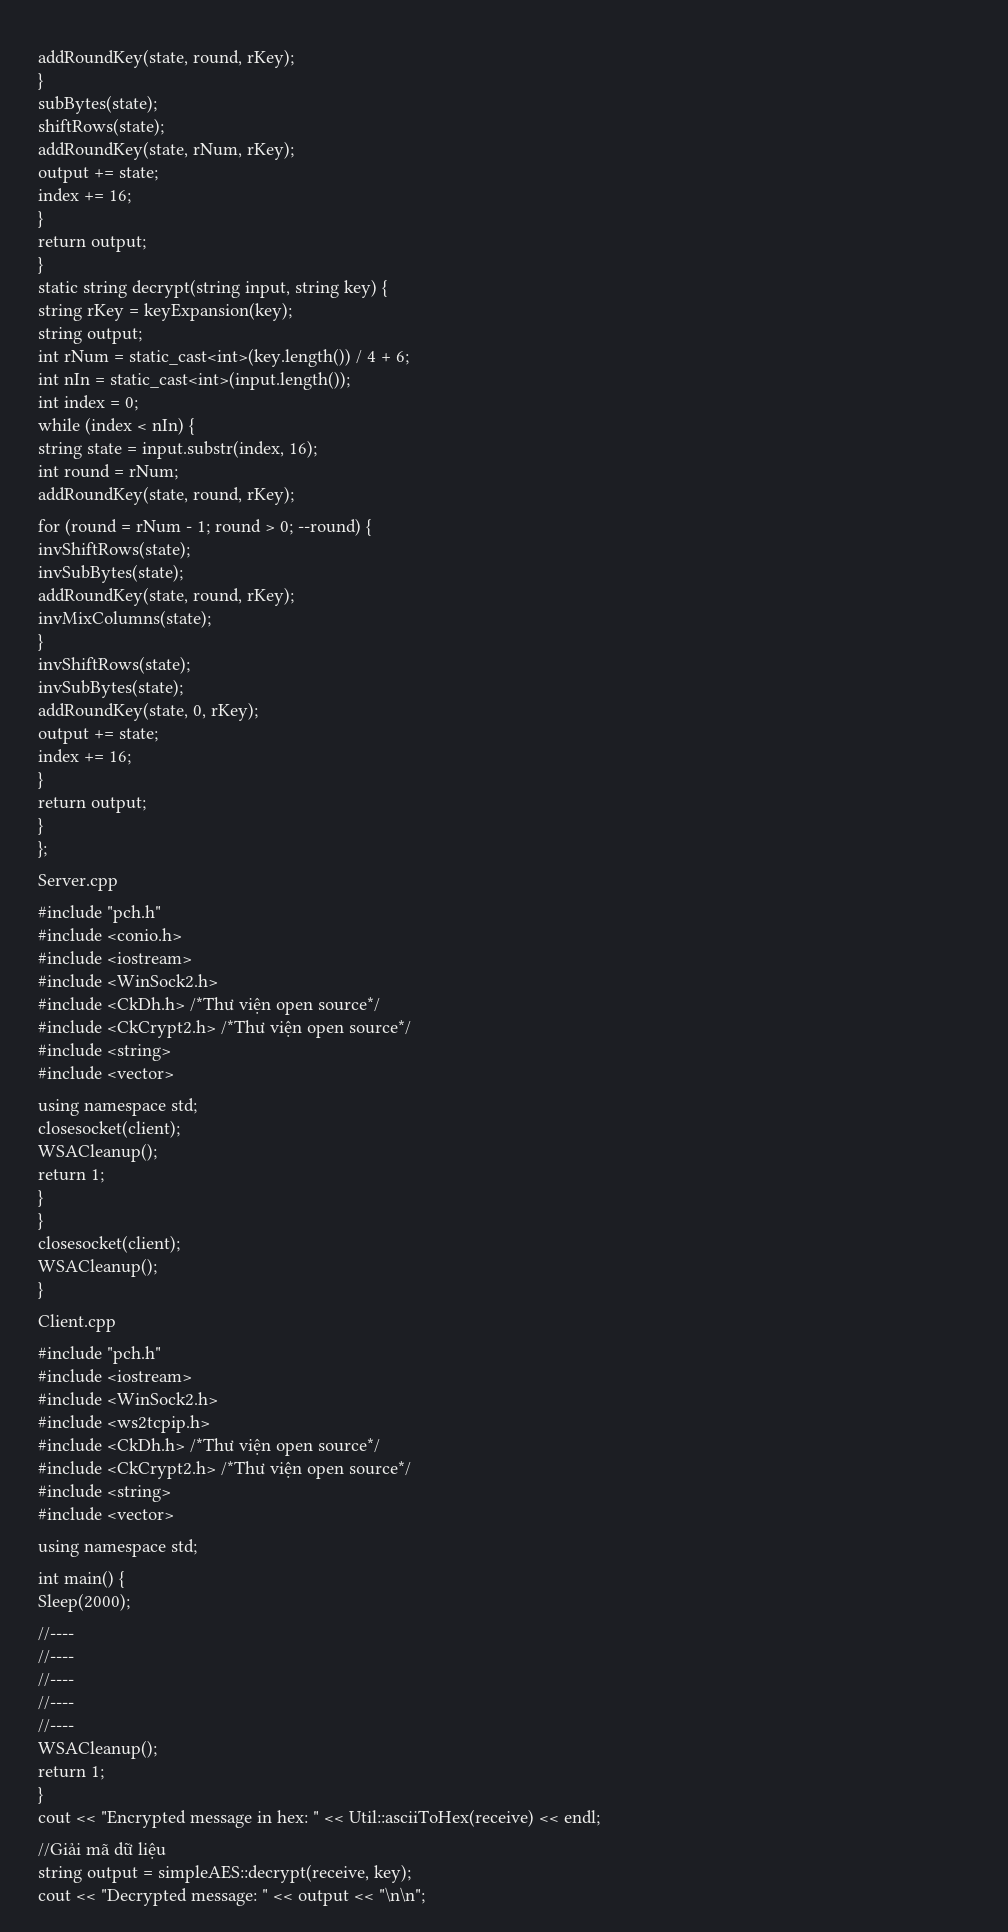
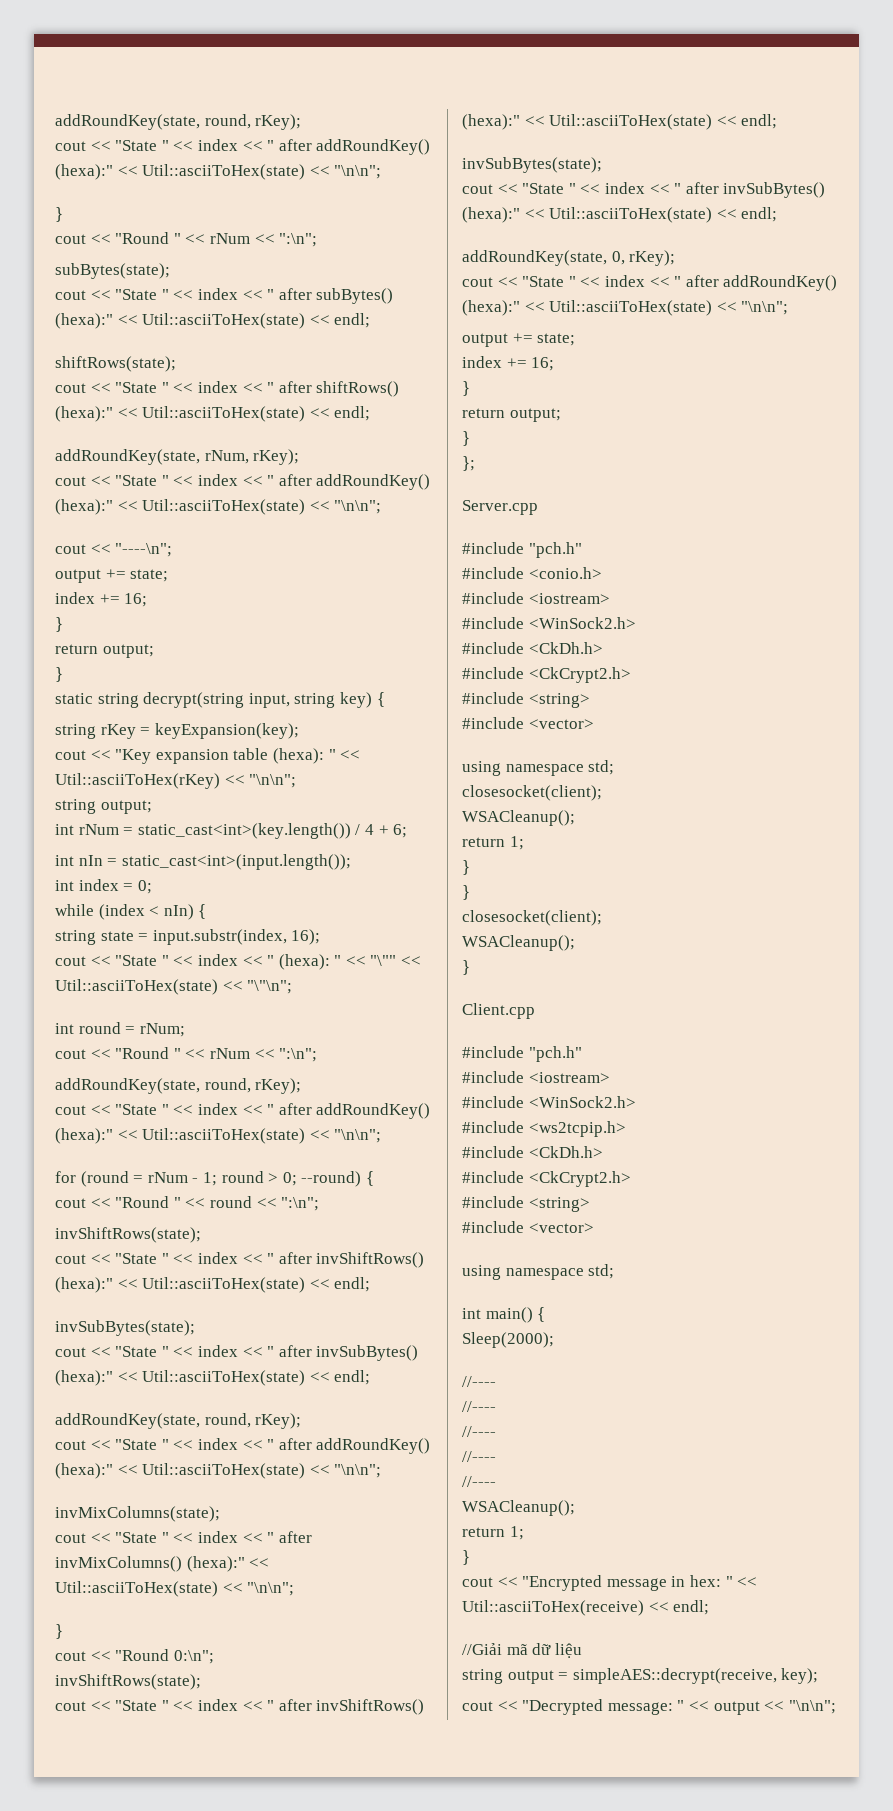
[38,49,294,68] [38,73,43,90] [38,95,157,114] [38,118,164,136] [38,141,294,160] addRoundKey(state, round, rKey); // } // subBytes(state); // shiftRows(state); // addRoundKey(state, rNum, rKey); -> [55,114,302,130] [55,139,431,155] [55,164,382,180] [55,207,63,222] [55,232,318,247] [55,263,170,279] [55,288,394,304] [55,313,371,329] [55,356,176,372] [55,381,400,397] [55,406,371,422] [55,449,300,465] [55,474,431,490] [55,499,382,515] [55,543,173,557] addRoundKey(state, round, rKey); // cout << "State " << index << " after addRoundKey() (hexa):" << Util::asciiToHex(state) << "\n\n"; // } // cout << "Round " << rNum << ":\n"; // subBytes(state); // cout << "State " << index << " after subBytes() (hexa):" << Util::asciiToHex(state) << endl; // shiftRows(state); // cout << "State " << index << " after shiftRows() (hexa):" << Util::asciiToHex(state) << endl; // addRoundKey(state, rNum, rKey); // cout << "State " << index << " after addRoundKey() (hexa):" << Util::asciiToHex(state) << "\n\n"; // cout << "----\n";
(292, 311) none -> [55,748,361,764] [55,773,297,789] // cout << "Key expansion table (hexa): " << Util::asciiToHex(rKey) << "\n\n";
[38,464,178,480] [38,486,294,505] int round = rNum; // addRoundKey(state, round, rKey); -> [55,954,422,970] [55,979,293,995] [55,1022,185,1037] [55,1047,318,1062] [55,1078,302,1094] [55,1103,431,1119] [55,1128,382,1144] cout << "State " << index << " (hexa): " << "\"" << Util::asciiToHex(state) << "\"\n"; // int round = rNum; // cout << "Round " << rNum << ":\n"; // addRoundKey(state, round, rKey); // cout << "State " << index << " after addRoundKey() (hexa):" << Util::asciiToHex(state) << "\n\n";
[38,541,190,559] [38,564,183,583] [38,587,294,606] [38,610,211,628] [38,634,43,651] [38,656,190,674] [38,679,183,698] [38,702,258,721] invShiftRows(state); // invSubBytes(state); // addRoundKey(state, round, rKey); // invMixColumns(state); // } // invShiftRows(state); // invSubBytes(state); // addRoundKey(state, 0, rKey); -> [55,1196,320,1211] [55,1227,201,1243] [55,1252,425,1268] [55,1277,371,1293] [55,1320,195,1336] [55,1345,419,1361] [55,1370,371,1386] [55,1413,302,1429] [55,1438,431,1454] [55,1463,382,1479] [55,1506,220,1522] [55,1531,312,1543] [55,1556,270,1572] [55,1581,295,1597] [55,1624,63,1639] [55,1649,214,1664] [55,1674,201,1690] [55,1699,425,1715] [462,114,778,130] [462,157,602,173] [462,182,826,198] [462,207,778,223] [462,250,676,266] [462,275,838,291] [462,300,789,316] cout << "Round " << round << ":\n"; // invShiftRows(state); // cout << "State " << index << " after invShiftRows() (hexa):" << Util::asciiToHex(state) << endl; // invSubBytes(state); // cout << "State " << index << " after invSubBytes() (hexa):" << Util::asciiToHex(state) << endl; // addRoundKey(state, round, rKey); // cout << "State " << index << " after addRoundKey() (hexa):" << Util::asciiToHex(state) << "\n\n"; // invMixColumns(state); // cout << "State " << index << " after invMixColumns() (hexa):" << Util::asciiToHex(state) << "\n\n"; // } // cout << "Round 0:\n"; // invShiftRows(state); // cout << "State " << index << " after invShiftRows() (hexa):" << Util::asciiToHex(state) << endl; // invSubBytes(state); // cout << "State " << index << " after invSubBytes() (hexa):" << Util::asciiToHex(state) << endl; // addRoundKey(state, 0, rKey); // cout << "State " << index << " after addRoundKey() (hexa):" << Util::asciiToHex(state) << "\n\n";
[190,997,380,1015] [38,1020,411,1038] /*Thư viện open source*/ // #include <CkCrypt2.h> /*Thư viện open source*/ -> [462,667,631,683] // #include <CkCrypt2.h>
[190,1438,380,1456] [38,1461,411,1479] /*Thư viện open source*/ // #include <CkCrypt2.h> /*Thư viện open source*/ -> [462,1171,631,1187] // #include <CkCrypt2.h>

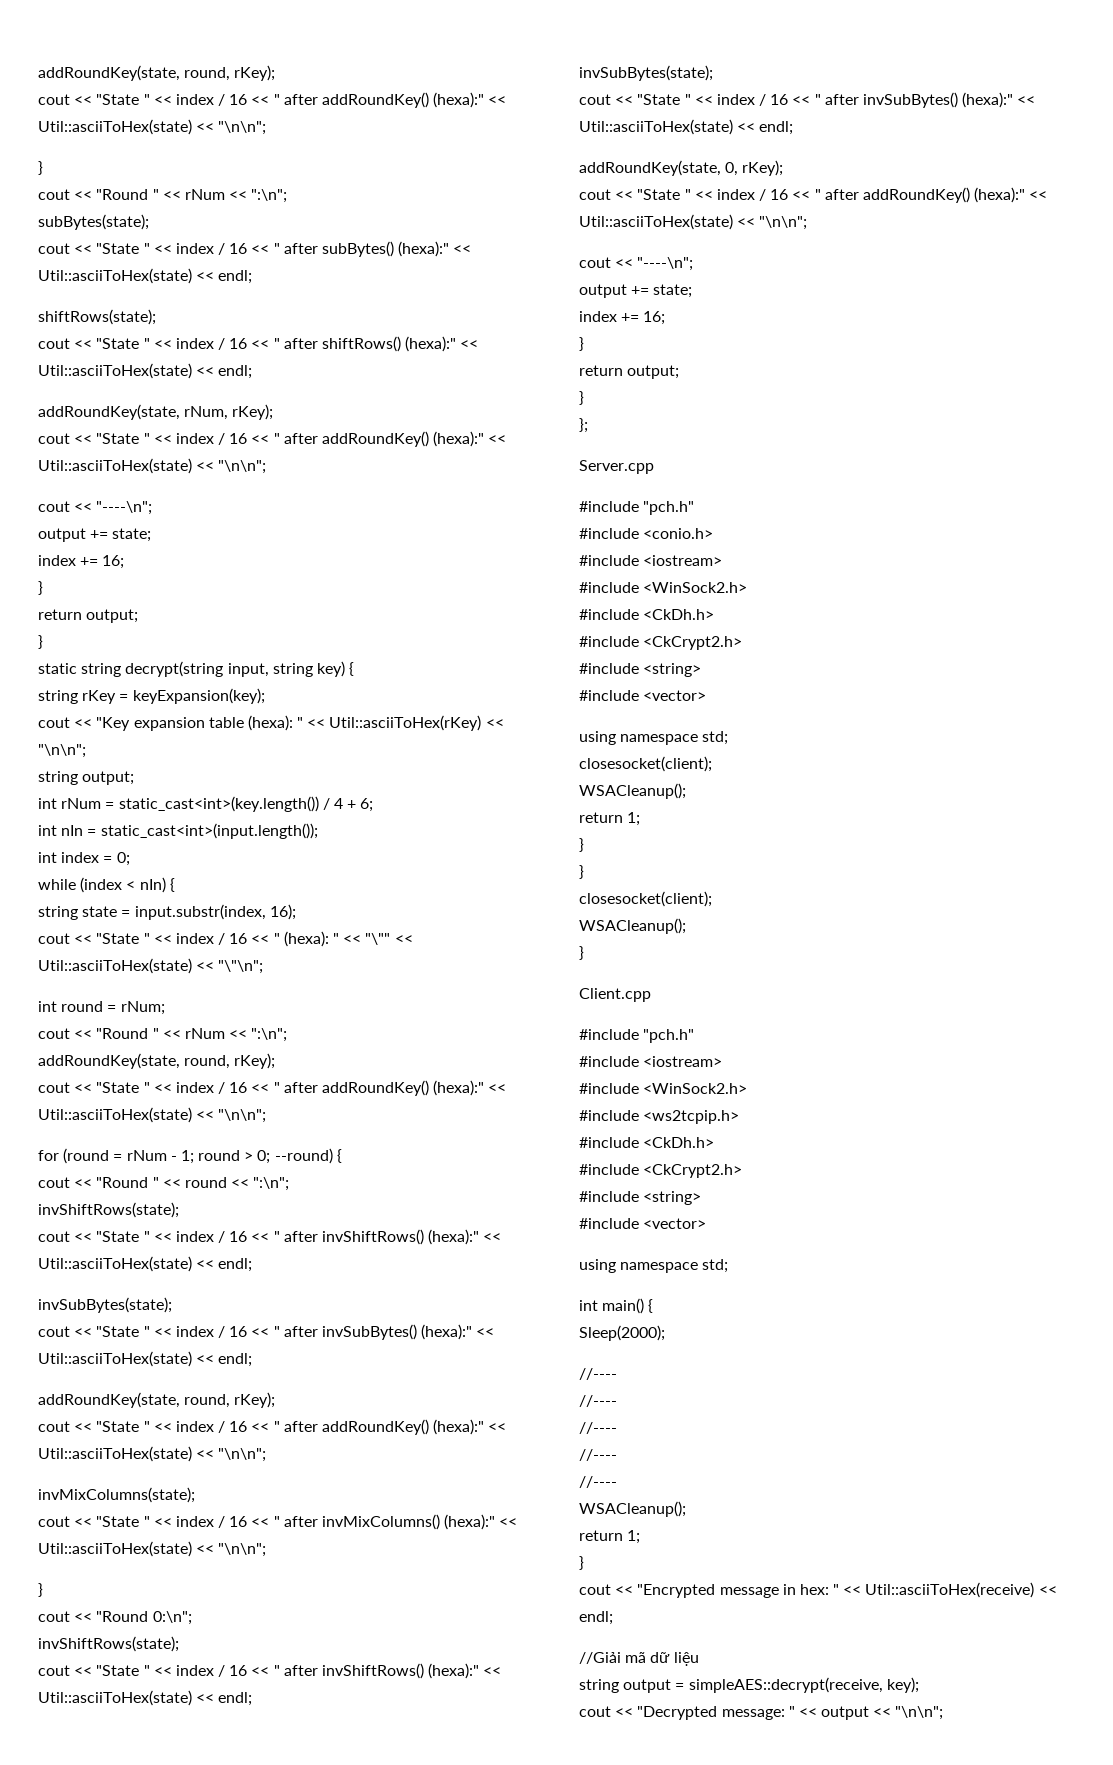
[55,114,302,130] [55,139,238,151] addRoundKey(state, round, rKey); // cout << "State " << index -> [38,65,276,81] [38,94,248,106] addRoundKey(state, round, rKey); // cout << "State " << index / 16
(238, 294) none -> [218,243,248,255] / 16
(238, 387) none -> [218,338,248,350] / 16
(238, 480) none -> [218,433,248,445] / 16
(238, 960) none -> [218,933,248,945] / 16
(238, 1109) none -> [218,1082,248,1094] / 16
(238, 1258) none -> [218,1231,248,1243] / 16
(238, 1351) none -> [218,1326,248,1338] / 16
(238, 1444) none -> [218,1421,248,1433] / 16
(238, 1537) none -> [218,1516,248,1528] / 16
(238, 1705) none -> [218,1665,248,1677] / 16
(645, 188) none -> [759,94,789,106] / 16
[649,275,838,291] [462,300,789,316] << " after addRoundKey() (hexa):" << Util::asciiToHex(state) << "\n\n"; -> [759,187,1048,203] [579,214,808,230] [579,257,694,271] / 16 << " after addRoundKey() (hexa):" << Util::asciiToHex(state) << "\n\n"; // cout << "----\n";

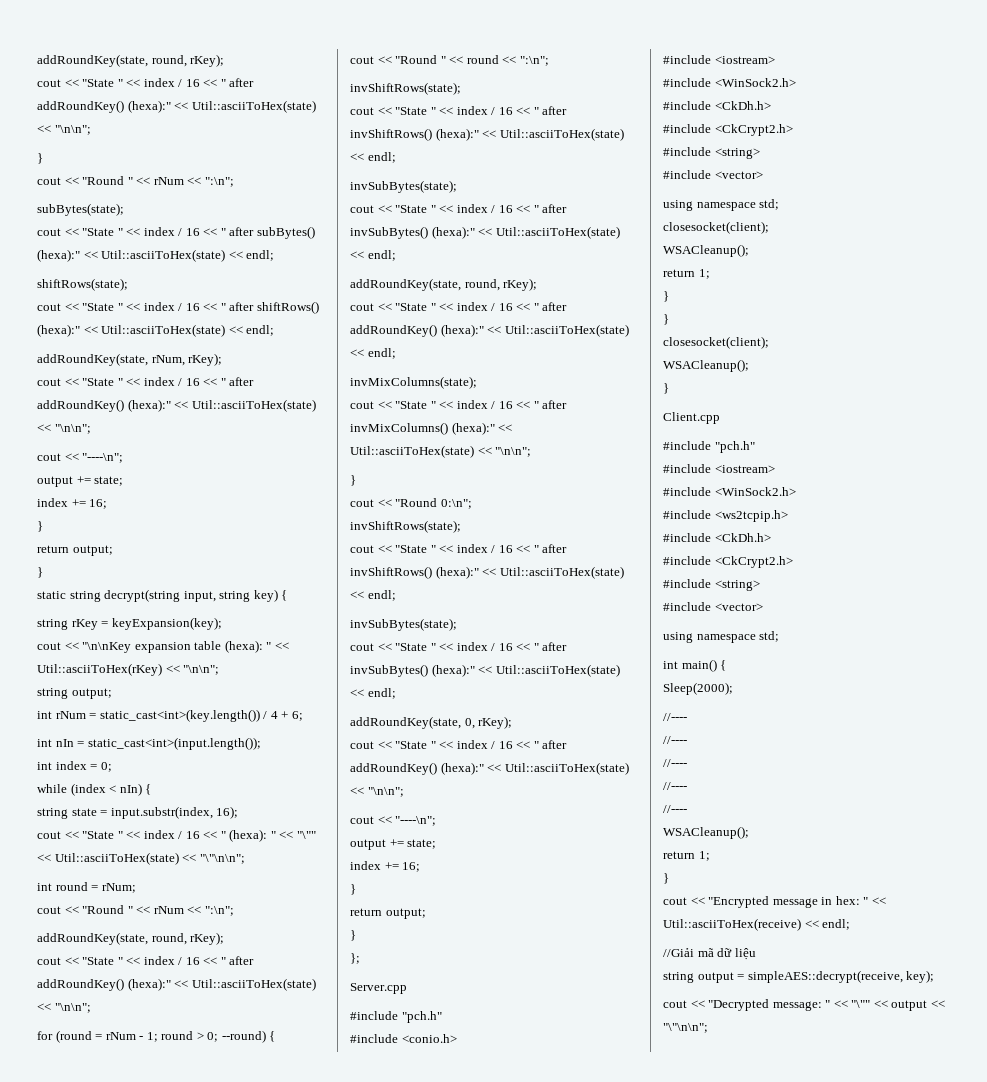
[96,717,131,731] "Key -> [82,642,132,653] "\n\nKey
[218,960,264,974] "\"\n"; -> [199,854,245,864] "\"\n\n";
[218,1448,267,1462] "\n\n"; -> [367,348,396,359] endl;
(817, 1712) none -> [851,1000,888,1008] "\"" <<
[895,1706,944,1720] "\n\n"; -> [663,1023,708,1033] "\"\n\n";

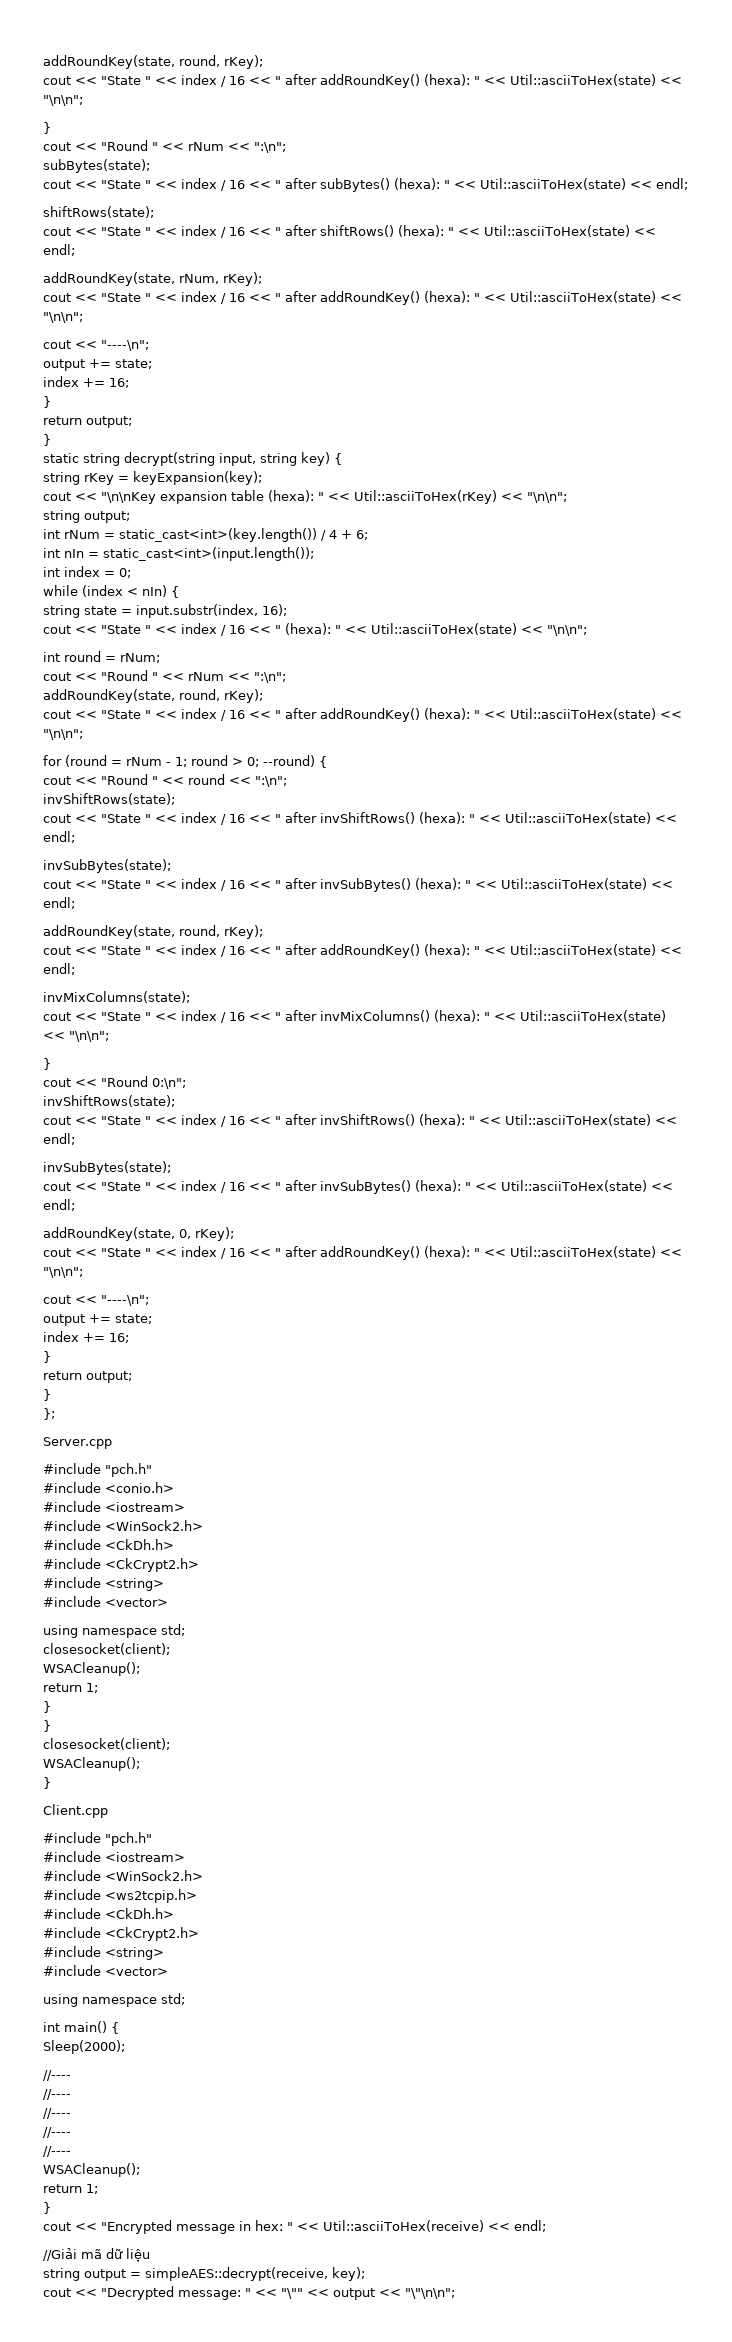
[127,100,171,113] (hexa):" -> [424,74,480,86] (hexa): "
[37,249,80,262] (hexa):" -> [394,178,450,190] (hexa): "
[37,324,80,337] (hexa):" -> [398,225,454,237] (hexa): "
[127,399,171,412] (hexa):" -> [424,291,480,303] (hexa): "
[296,831,316,839] [37,852,245,865] "\"" << Util::asciiToHex(state) << "\"\n\n"; -> [371,623,587,636] Util::asciiToHex(state) << "\n\n";
[127,978,171,991] (hexa):" -> [424,708,480,720] (hexa): "
[435,128,479,141] (hexa):" -> [419,812,475,824] (hexa): "
[431,226,475,239] (hexa):" -> [415,878,471,890] (hexa): "
[440,324,484,337] (hexa):" -> [424,944,480,956] (hexa): "
[451,422,495,435] (hexa):" -> [434,1010,490,1022] (hexa): "
[435,566,479,579] (hexa):" -> [419,1114,475,1126] (hexa): "
[431,664,475,677] (hexa):" -> [415,1180,471,1192] (hexa): "
[440,762,484,775] (hexa):" -> [424,1246,480,1258] (hexa): "

